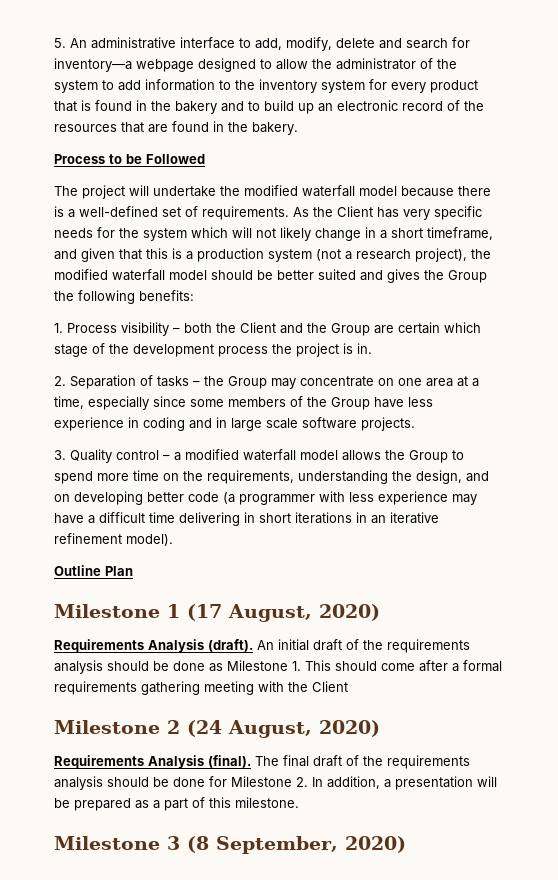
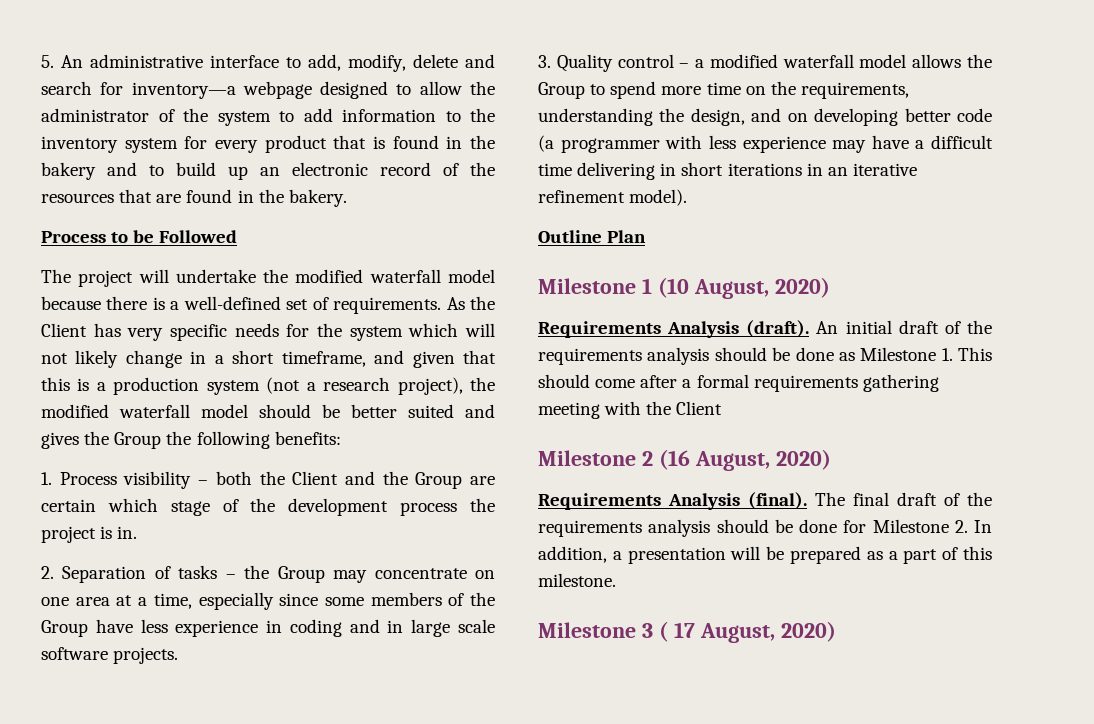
[187,604,222,621] (17 -> [657,277,689,298] (10
[187,720,222,737] (24 -> [658,449,690,470] (16
[187,836,338,854] (8 September, -> [658,621,775,643] ( 17 August,

